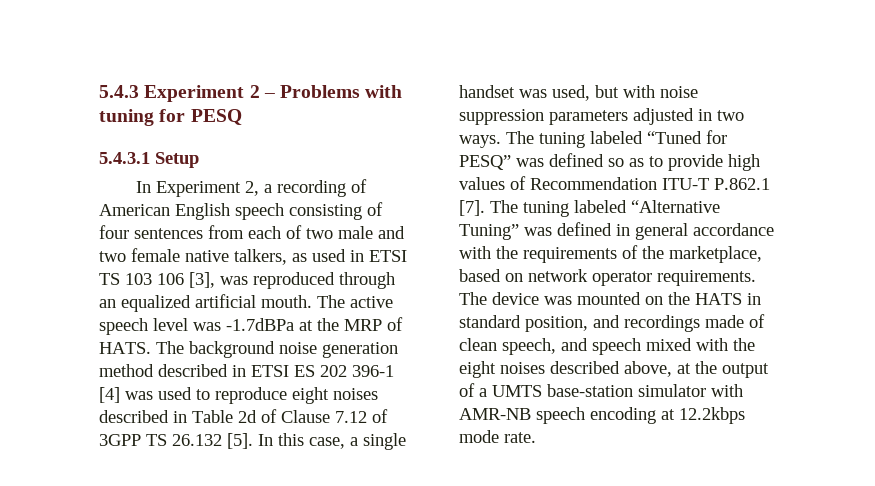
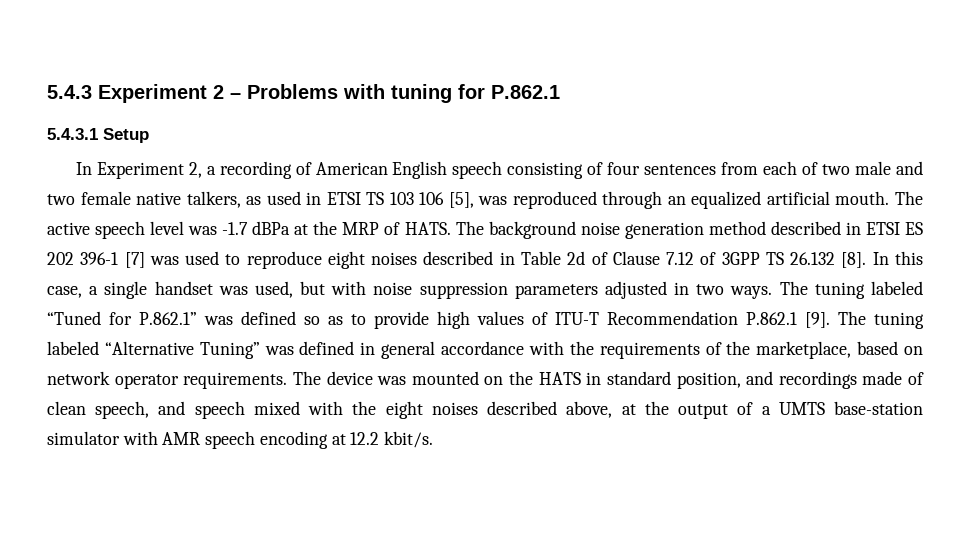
[190,109,242,125] PESQ -> [491,85,560,99] P.862.1
[189,272,215,288] [3], -> [448,192,474,208] [5],
[226,318,294,331] -1.7dBPa -> [222,221,291,235] -1.7 dBPa
[99,387,120,403] [4] -> [124,252,145,268] [7]
[227,433,253,449] [5]. -> [841,252,867,268] [8].
[459,155,511,170] PESQ” -> [139,312,197,325] P.862.1”
[530,177,770,190] [459,200,485,216] Recommendation ITU-T P.862.1 [7]. -> [555,311,830,328] ITU-T Recommendation P.862.1 [9].
[459,408,531,420] AMR-NB -> [162,432,201,445] AMR
[679,407,745,424] [459,430,536,443] 12.2kbps mode rate. -> [350,431,434,448] 12.2 kbit/s.

